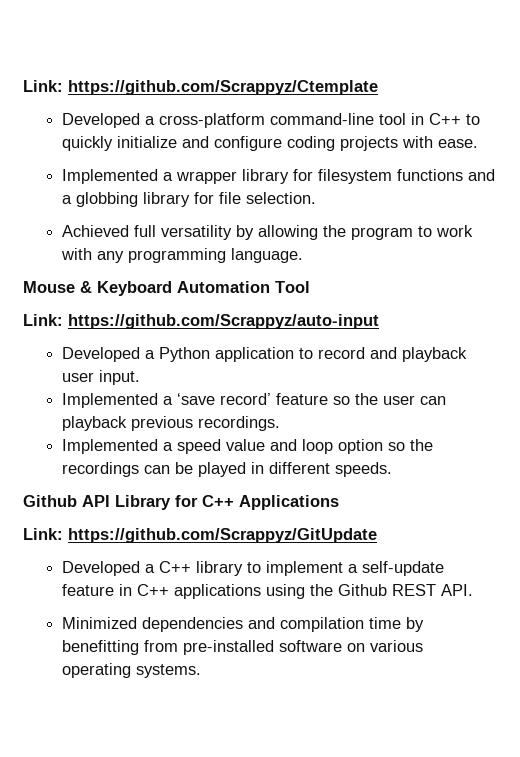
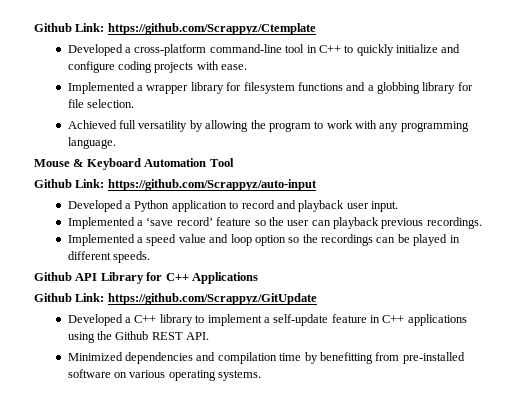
(23, 86) none -> [34,23,72,32] Github
(310, 287) none -> [34,179,72,188] Github
(339, 502) none -> [34,293,72,302] Github

